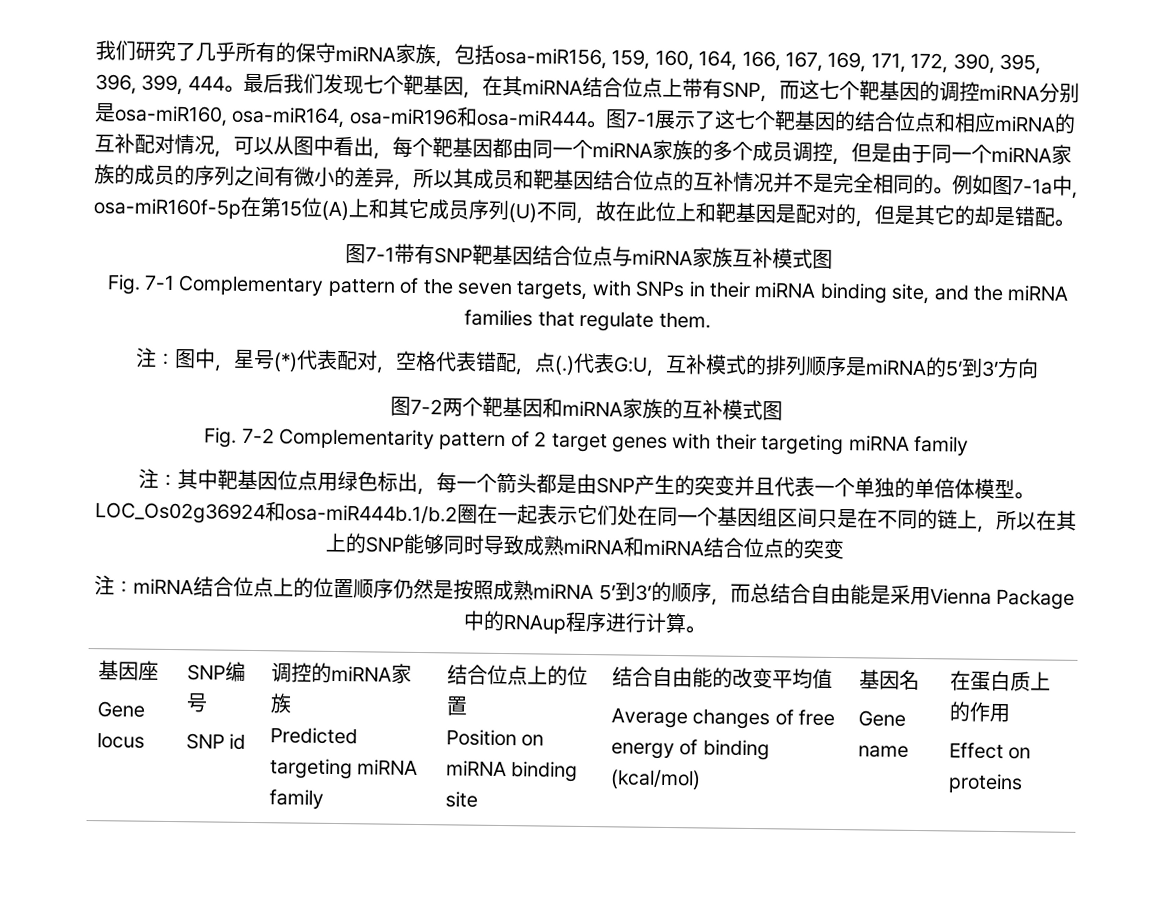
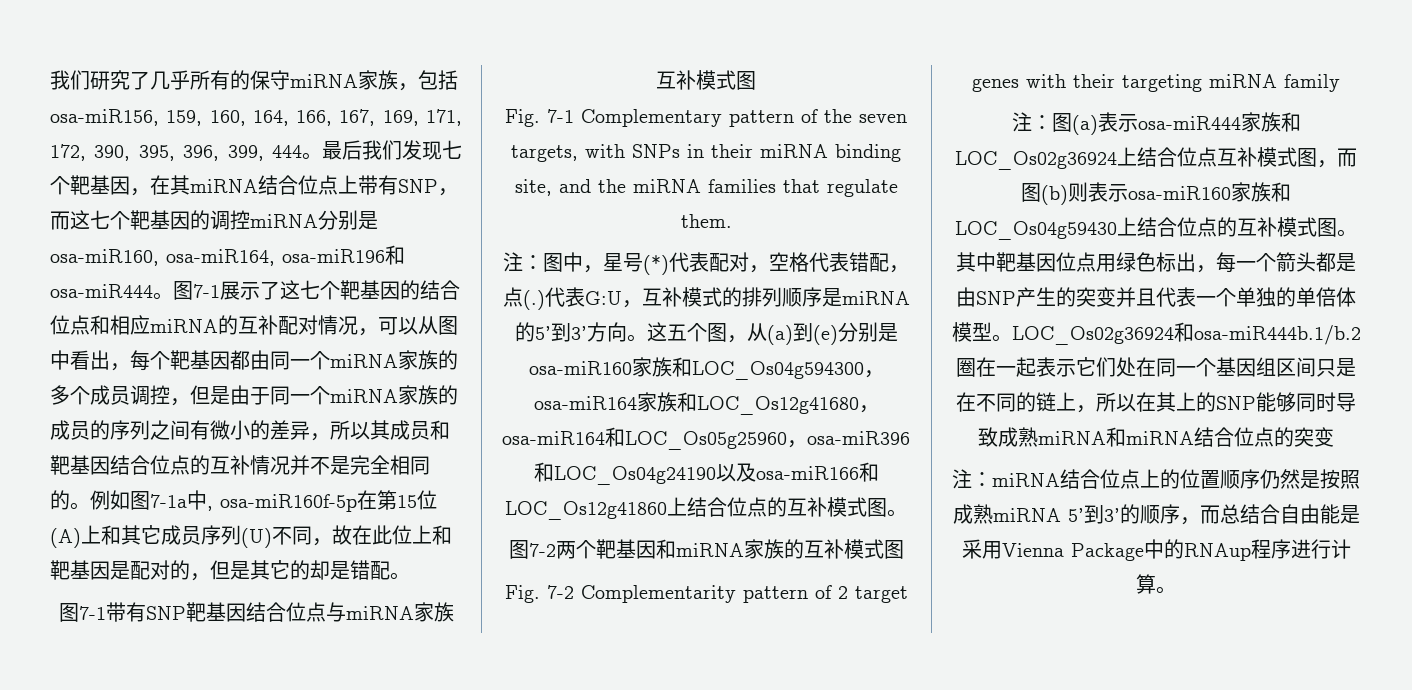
(1039, 368) none -> [626,322,898,345] [528,357,884,380] [533,392,879,415] [502,427,910,450] [533,462,879,485] [505,497,907,520] 。这五个图，从(a)到(e)分别是osa-miR160家族和LOC_Os04g594300，osa-miR164家族和LOC_Os12g41680，osa-miR164和LOC_Os05g25960，osa-miR396和LOC_Os04g24190以及osa-miR166和LOC_Os12g41860上结合位点的互补模式图。
(178, 480) none -> [1051,112,1301,135] [955,147,1357,170] [1021,182,1291,205] [955,217,1357,240] 图(a)表示osa-miR444家族和LOC_Os02g36924上结合位点互补模式图，而图(b)则表示osa-miR160家族和LOC_Os04g59430上结合位点的互补模式图。
[97,660,159,681] [96,701,145,718] [96,732,145,749] [186,661,246,682] [185,693,208,713] [185,733,247,750] [270,662,412,684] [269,693,292,714] [269,727,358,745] [269,758,419,780] [268,789,324,809] [446,664,588,687] [445,696,468,716] [445,729,545,747] [445,760,579,782] [444,791,478,808] [611,666,833,689] [610,707,836,730] [610,739,770,761] [609,769,701,790] [858,669,920,691] [857,710,906,727] [857,745,909,758] [949,670,1051,692] [948,701,1010,723] [948,742,1032,760] [947,773,1023,794] // 基因座 // Gene locus | SNP编号 // SNP id | 调控的miRNA家族 // Predicted targeting miRNA family | 结合位点上的位置 // Position on miRNA binding site | 结合自由能的改变平均值 // Average changes of free energy of binding (kcal/mol) | 基因名 // Gene name | 在蛋白质上的作用 // Effect on proteins -> (1176, 590) none

